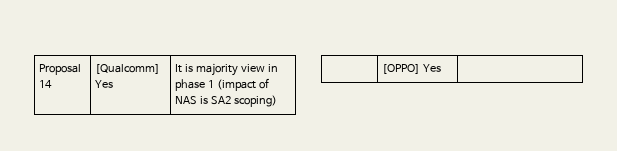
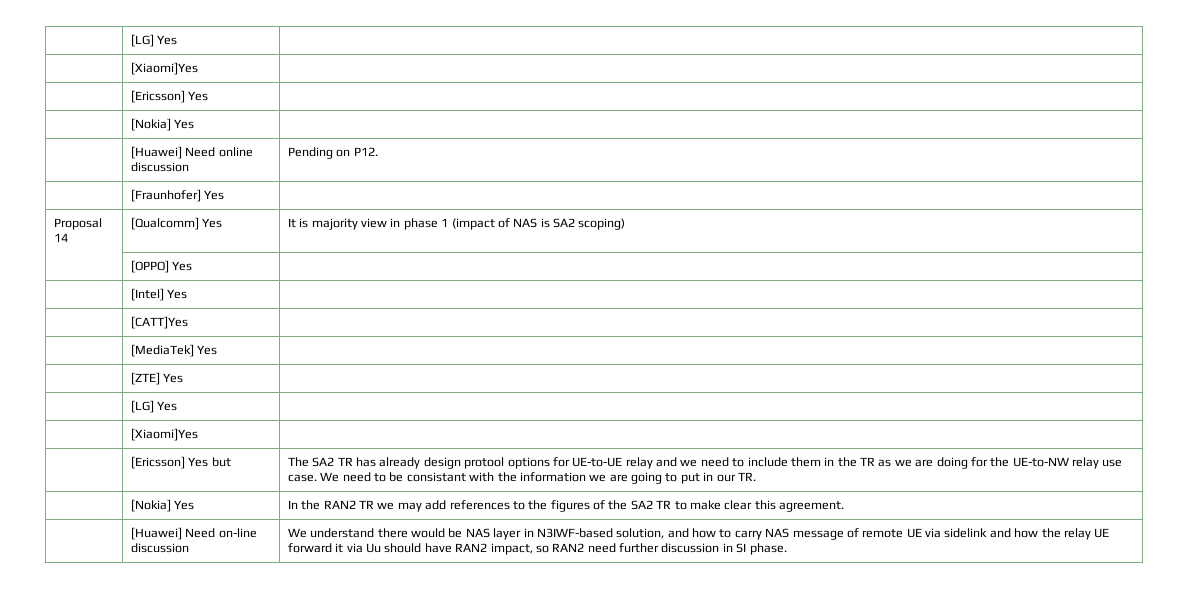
(39, 69) none -> [130,34,178,47] [130,62,198,75] [130,90,209,103] [130,118,195,131] [130,146,253,159] [130,162,189,172] [287,147,378,159] [130,189,225,202] | [LG] Yes | // | [Xiaomi]Yes | // | [Ericsson] Yes | // | [Nokia] Yes | // | [Huawei] Need online discussion | Pending on P12. // | [Fraunhofer] Yes | //
(442, 68) none -> [130,288,188,301] [130,316,188,329] [130,344,218,357] [130,372,184,385] [130,400,178,413] [130,428,198,441] [130,456,231,469] [287,457,1123,469] [287,472,756,484] [130,499,195,512] [287,500,845,512] [130,527,257,540] [130,543,189,553] [287,528,1110,540] [287,543,787,555] // | [Intel] Yes | // | [CATT]Yes | // | [MediaTek] Yes | // | [ZTE] Yes | // | [LG] Yes | // | [Xiaomi]Yes | // | [Ericsson] Yes but | The SA2 TR has already design protool options for UE-to-UE relay and we need to include them in the TR as we are doing for the UE-to-NW relay use case. We need to be consistant with the information we are going to put in our TR. // | [Nokia] Yes | In the RAN2 TR we may add references to the figures of the SA2 TR to make clear this agreement. // | [Huawei] Need on-line discussion | We understand there would be NAS layer in N3IWF-based solution, and how to carry NAS message of remote UE via sidelink and how the relay UE forward it via Uu should have RAN2 impact, so RAN2 need further discussion in SI phase.

